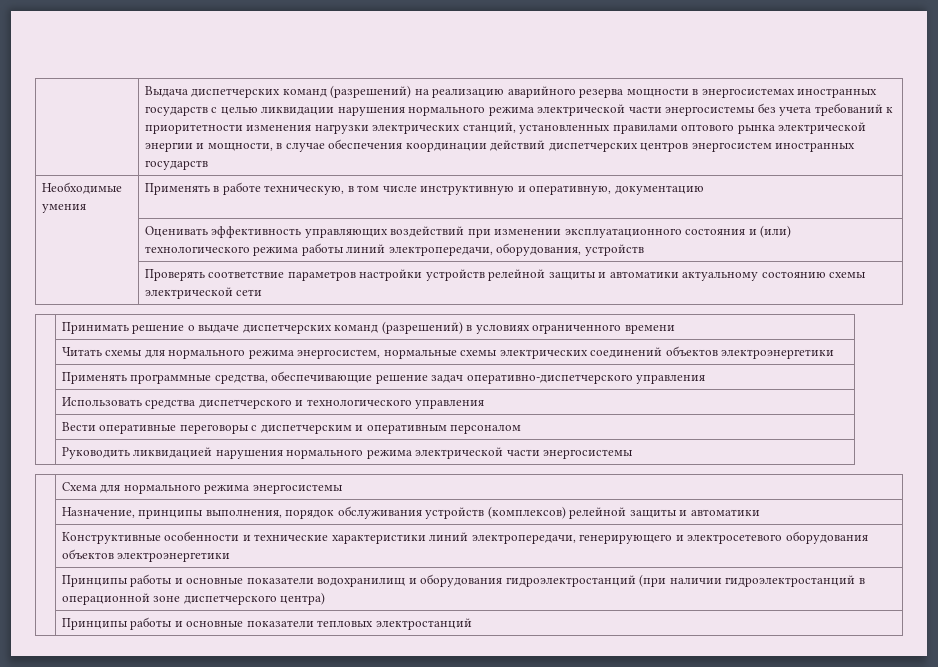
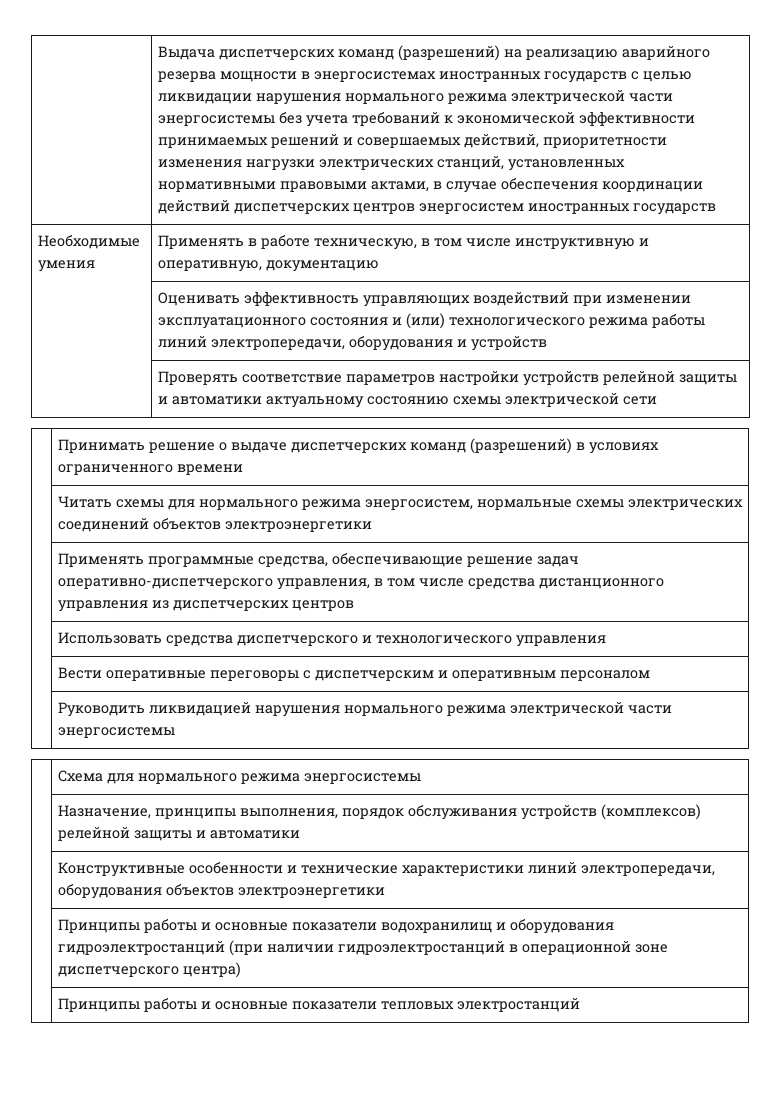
(894, 110) none -> [456,111,695,126] [157,134,539,148] экономической эффективности принимаемых решений и совершаемых действий,
[612,122,867,134] [144,142,273,152] правилами оптового рынка электрической энергии и мощности, -> [157,181,429,192] нормативными правовыми актами,
[496,243,582,256] оборудования, -> [348,336,467,351] оборудования и
[636,374,706,384] управления -> [276,578,664,590] [57,600,354,612] управления, в том числе средства дистанционного управления из диспетчерских центров
[579,534,783,544] генерирующего и электросетевого -> (715, 870) none

